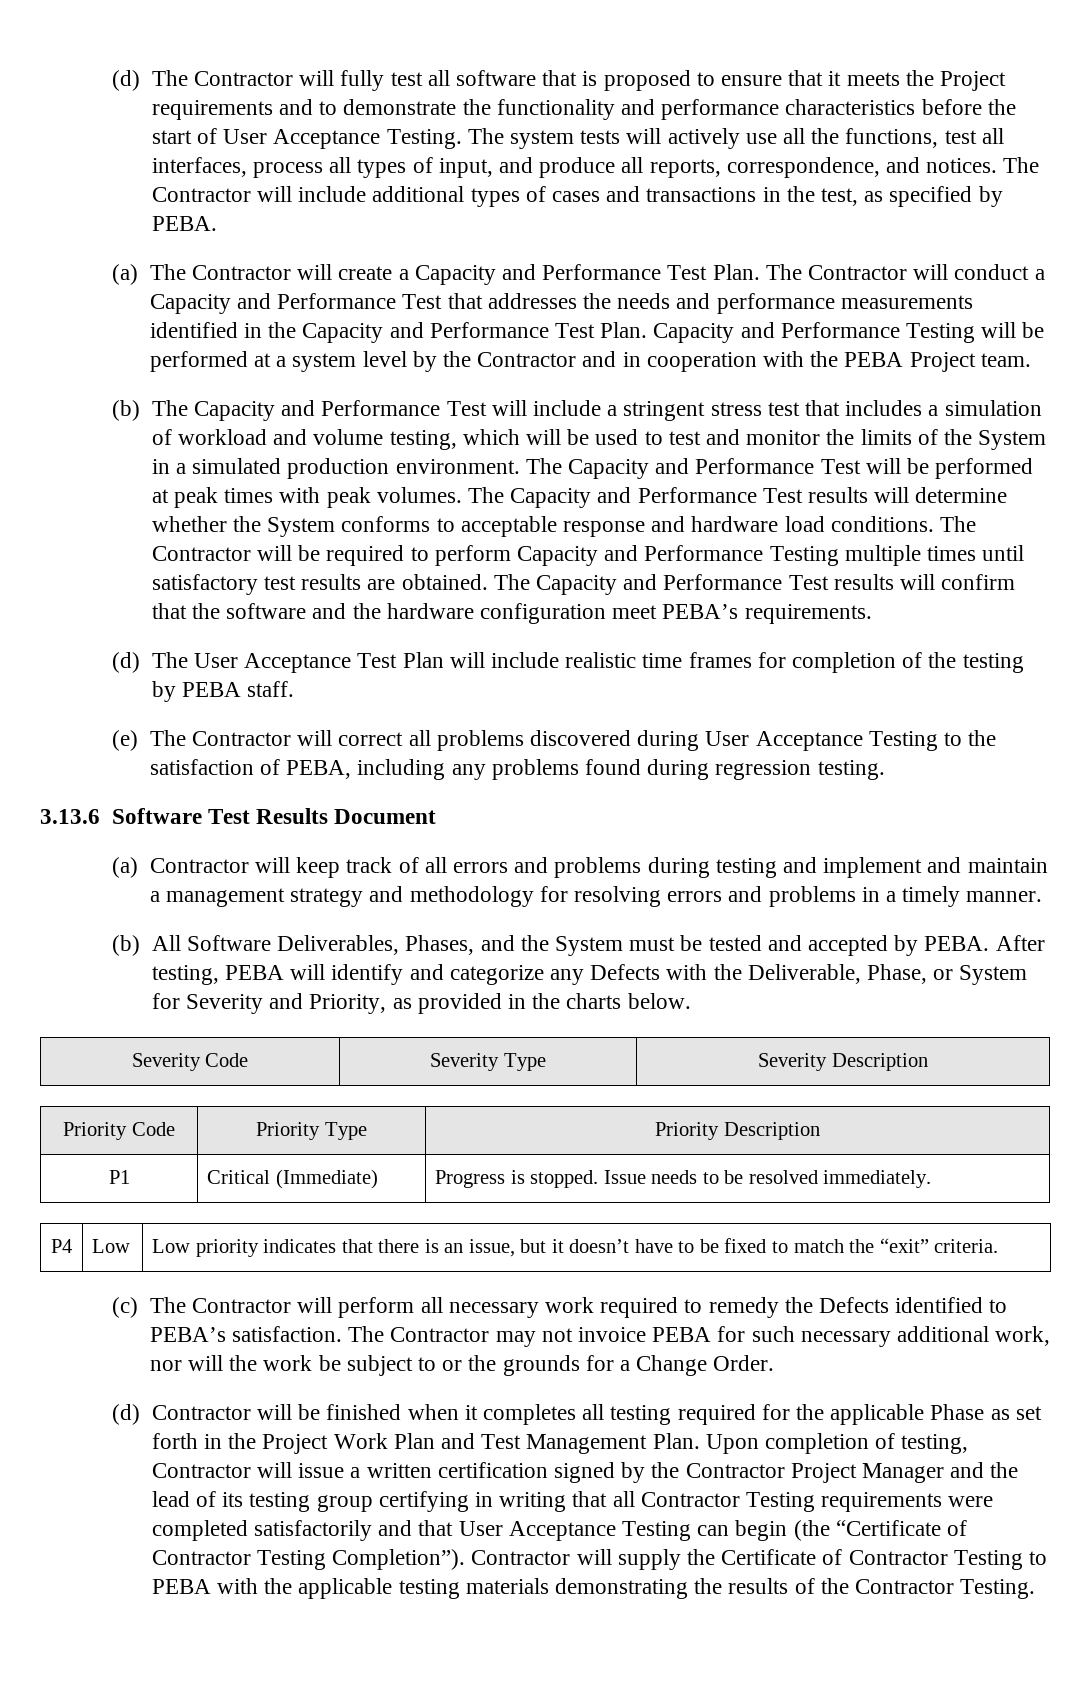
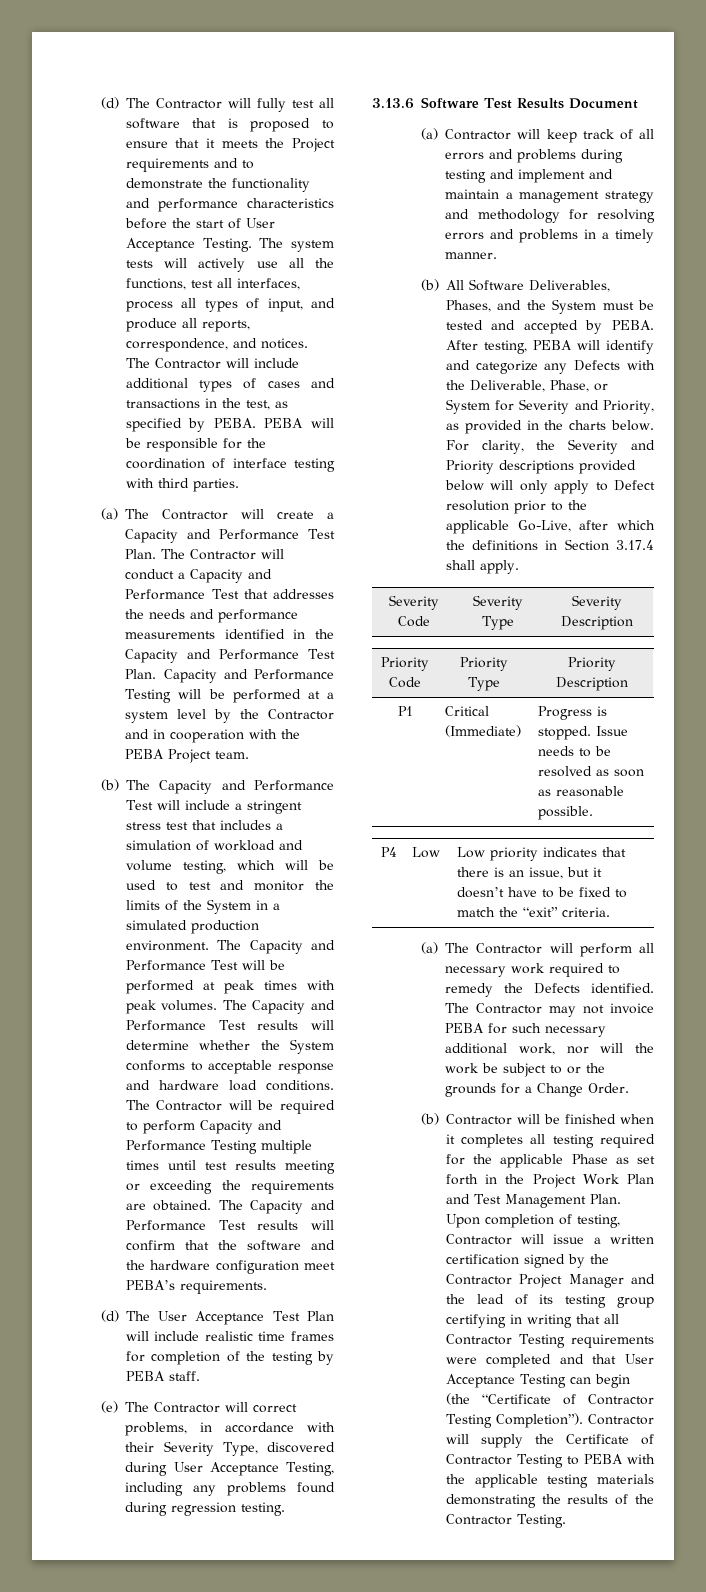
(217, 223) none -> [264,418,334,428] [124,438,266,452] [125,458,335,472] [125,478,239,492] PEBA will be responsible for the coordination of interface testing with third parties.
[151,574,258,595] satisfactory -> (196, 1165) none
(362, 582) none -> [284,1160,335,1174] [125,1180,334,1194] meeting or exceeding the requirements
[408,730,997,751] [149,759,352,779] all problems discovered during User Acceptance Testing to the satisfaction of PEBA, -> [125,1422,335,1436] [125,1441,335,1456] [125,1462,335,1476] problems, in accordance with their Severity Type, discovered during User Acceptance Testing,
(691, 1001) none -> [445,439,655,454] [445,460,636,474] [444,480,655,494] [445,500,587,514] [445,520,655,534] [445,539,654,551] [445,560,519,574] For clarity, the Severity and Priority descriptions provided below will only apply to Defect resolution prior to the applicable Go-Live, after which the definitions in Section 3.17.4 shall apply.
[823,1170,932,1188] immediately. -> [595,769,644,777] [537,786,624,797] [537,806,593,820] as soon as reasonable possible.
[112,1297,139,1318] (c) -> [420,942,438,954] (a)
[895,1297,1008,1313] [149,1326,342,1342] identified to PEBA’s satisfaction. -> [591,983,654,993] identified.
[112,1404,141,1425] (d) -> [420,1113,439,1125] (b)
[253,1520,372,1541] satisfactorily -> (552, 1361) none

